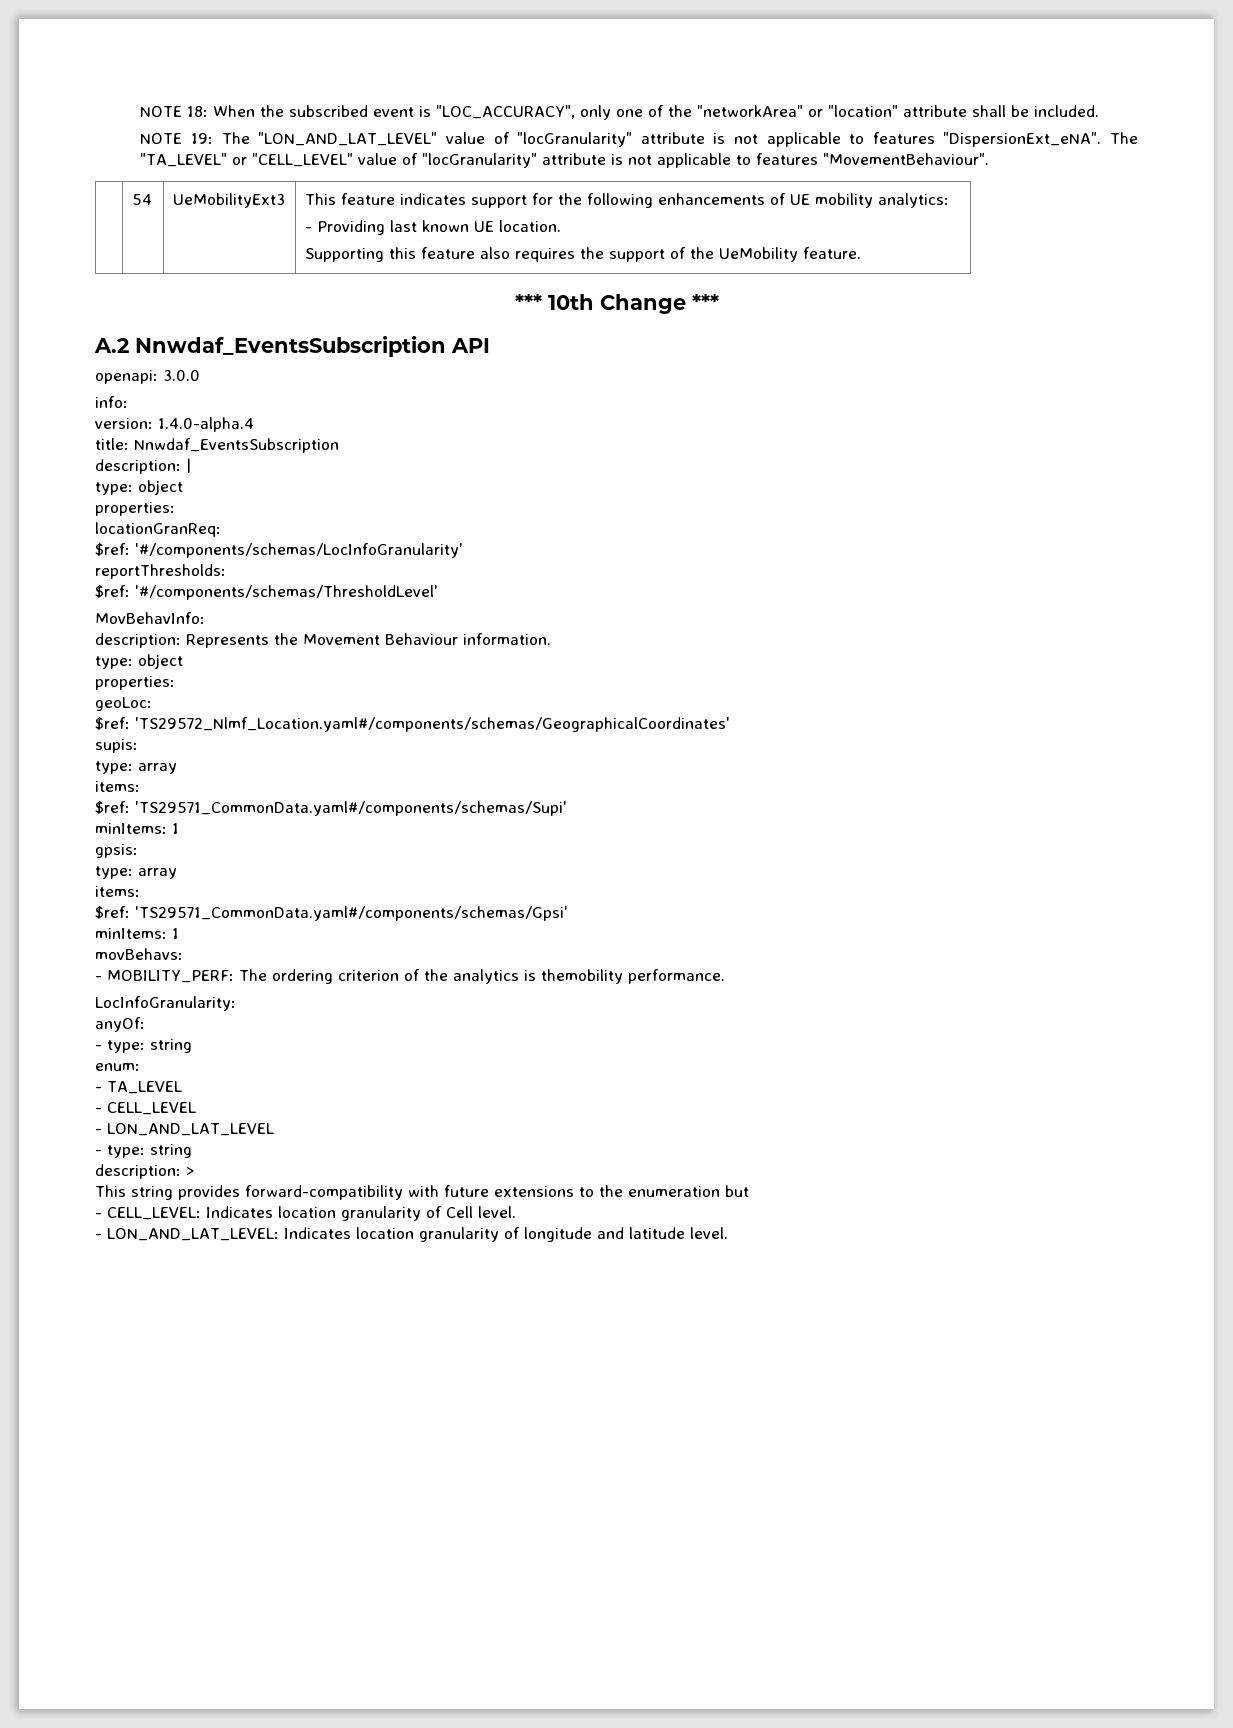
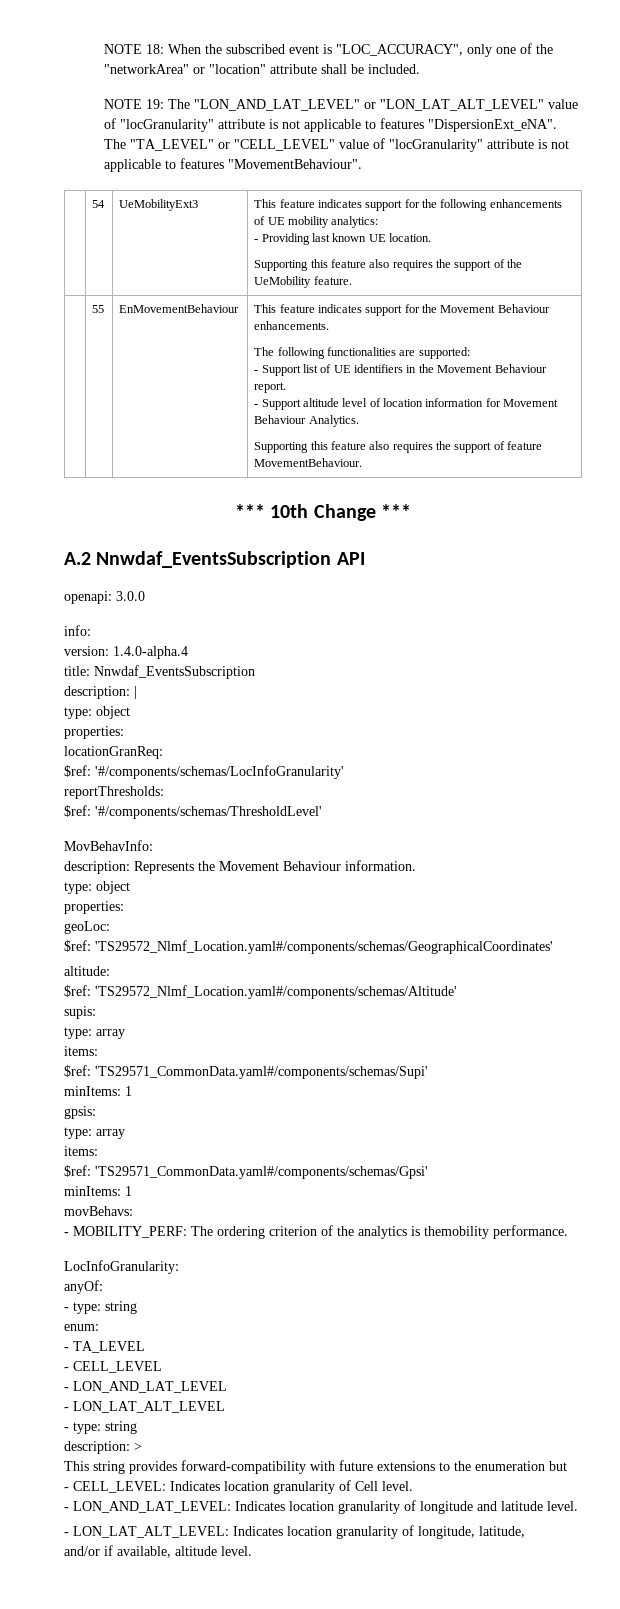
(438, 139) none -> [364,99,545,111] or "LON_LAT_ALT_LEVEL"
(861, 253) none -> [92,305,105,313] [119,304,240,313] [254,304,550,316] [254,321,330,330] [254,347,470,359] [254,364,547,376] [254,382,287,393] [254,398,559,410] [254,415,359,427] [254,441,543,453] [254,458,363,467] // | 55 | EnMovementBehaviour | This feature indicates support for the Movement Behaviour enhancements. // The following functionalities are supported: // - Support list of UE identifiers in the Movement Behaviour report. // - Support altitude level of location information for Movement Behaviour Analytics. // Supporting this feature also requires the support of feature MovementBehaviour.
(730, 724) none -> [64,966,110,976] [64,985,457,999] // altitude: // $ref: 'TS29572_Nlmf_Location.yaml#/components/schemas/Altitude'
(274, 1129) none -> [64,1401,225,1413] // - LON_LAT_ALT_LEVEL
(728, 1233) none -> [64,1525,525,1539] [64,1545,252,1558] // - LON_LAT_ALT_LEVEL: Indicates location granularity of longitude, latitude, // and/or if available, altitude level.

